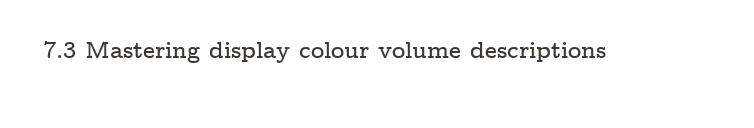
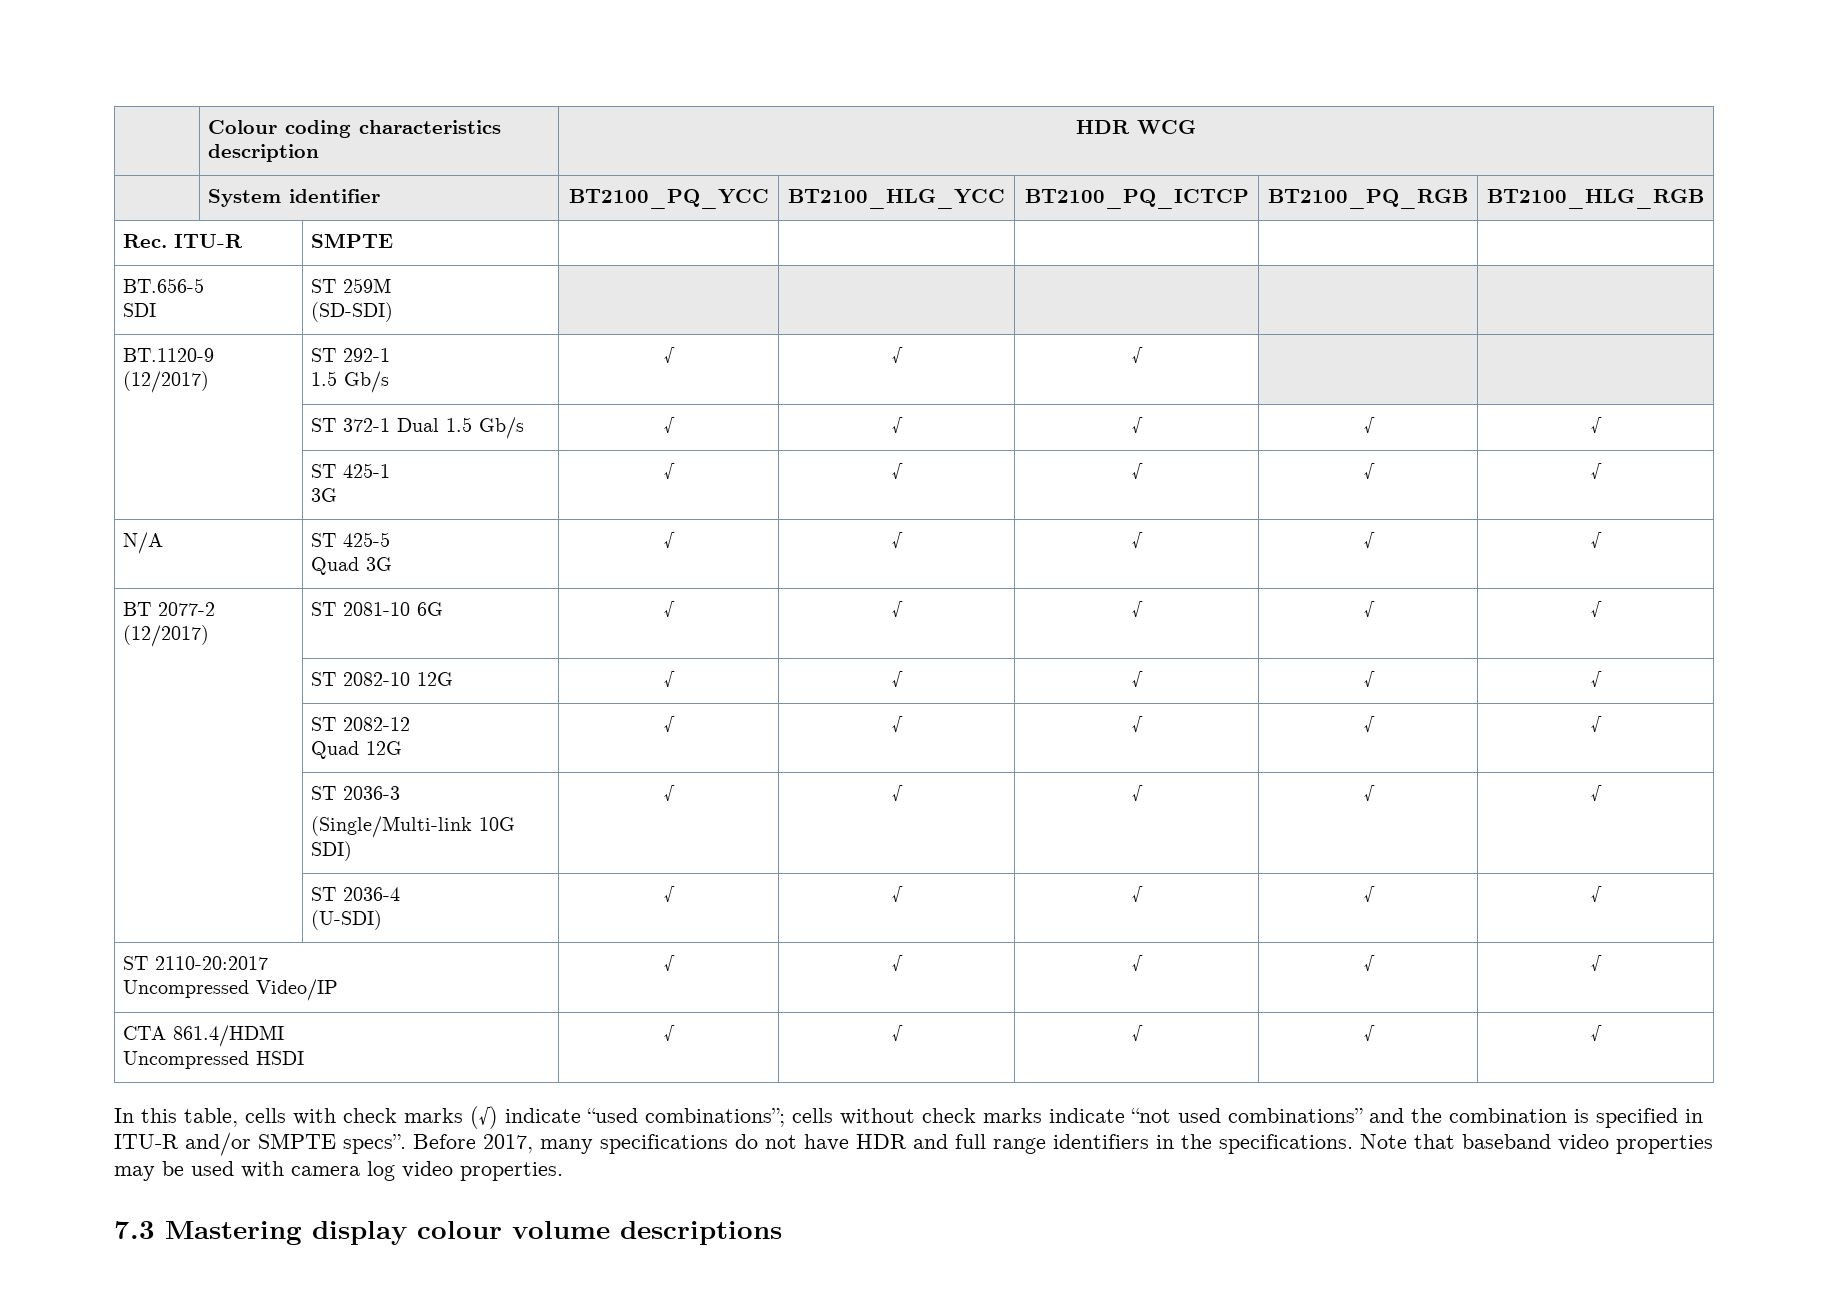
(43, 49) none -> [208,120,502,138] [208,144,320,162] [1076,120,1196,134] [208,189,381,207] [568,189,769,209] [788,189,1005,209] [1024,189,1249,209] [1268,189,1468,209] [1487,189,1704,209] [123,234,244,248] [311,233,394,248] [123,278,205,293] [123,303,157,317] [311,278,392,293] [311,302,394,322] [123,348,215,362] [123,371,210,393] [311,348,391,362] [311,371,390,393] [664,347,675,364] [892,347,903,364] [1132,347,1143,364] [311,417,525,439] [664,417,675,434] [892,417,903,434] [1132,417,1143,434] [1363,417,1375,434] [1591,417,1602,434] [311,463,391,478] [311,488,338,502] [664,463,675,480] [892,463,903,480] [1132,463,1143,480] [1363,463,1375,480] [1591,463,1602,480] [123,532,164,554] [311,532,391,547] [311,557,393,575] [664,532,675,549] [892,532,903,549] [1132,532,1143,549] [1363,532,1375,549] [1591,532,1602,549] [123,602,216,616] [123,625,210,647] [311,602,444,616] [664,601,675,618] [892,601,903,618] [1132,601,1143,618] [1363,601,1375,618] [1591,601,1602,618] [311,672,454,686] [664,671,675,688] [892,671,903,688] [1132,671,1143,688] [1363,671,1375,688] [1591,671,1602,688] [311,717,411,731] [311,741,403,759] [664,716,675,733] [892,716,903,733] [1132,716,1143,733] [1363,716,1375,733] [1591,716,1602,733] [311,786,401,800] [311,816,516,838] [311,841,353,861] [664,785,675,802] [892,785,903,802] [1132,785,1143,802] [1363,785,1375,802] [1591,785,1602,802] [311,887,401,901] [311,910,383,930] [664,886,675,903] [892,886,903,903] [1132,886,1143,903] [1363,886,1375,903] [1591,886,1602,903] [123,956,269,970] [123,979,339,1001] [664,955,675,972] [892,955,903,972] [1132,955,1143,972] [1363,955,1375,972] [1591,955,1602,972] [123,1025,285,1047] [123,1051,305,1069] [664,1025,675,1042] [892,1025,903,1042] [1132,1025,1143,1042] [1363,1025,1375,1042] [1591,1025,1602,1042] [114,1106,1703,1129] [114,1132,1713,1156] [114,1161,563,1181] | Colour coding characteristics description | HDR WCG // | System identifier | BT2100_PQ_YCC | BT2100_HLG_YCC | BT2100_PQ_ICTCP | BT2100_PQ_RGB | BT2100_HLG_RGB // Rec. ITU-R | SMPTE | | | | | // BT.656-5 // SDI | ST 259M // (SD-SDI) | | | | | // BT.1120-9 (12/2017) | ST 292-1 // 1.5 Gb/s | √ | √ | √ | | // | ST 372-1 Dual 1.5 Gb/s | √ | √ | √ | √ | √ // | ST 425-1 // 3G | √ | √ | √ | √ | √ // N/A | ST 425-5 // Quad 3G | √ | √ | √ | √ | √ // BT 2077-2 (12/2017) | ST 2081-10 6G | √ | √ | √ | √ | √ // | ST 2082-10 12G | √ | √ | √ | √ | √ // | ST 2082-12 // Quad 12G | √ | √ | √ | √ | √ // | ST 2036-3 // (Single/Multi-link 10G SDI) | √ | √ | √ | √ | √ // | ST 2036-4 // (U-SDI) | √ | √ | √ | √ | √ // ST 2110-20:2017 // Uncompressed Video/IP | √ | √ | √ | √ | √ // CTA 861.4/HDMI // Uncompressed HSDI | √ | √ | √ | √ | √ // In this table, cells with check marks (√) indicate “used combinations”; cells without check marks indicate “not used combinations” and the combination is specified in ITU-R and/or SMPTE specs”. Before 2017, many specifications do not have HDR and full range identifiers in the specifications. Note that baseband video properties may be used with camera log video properties. //

